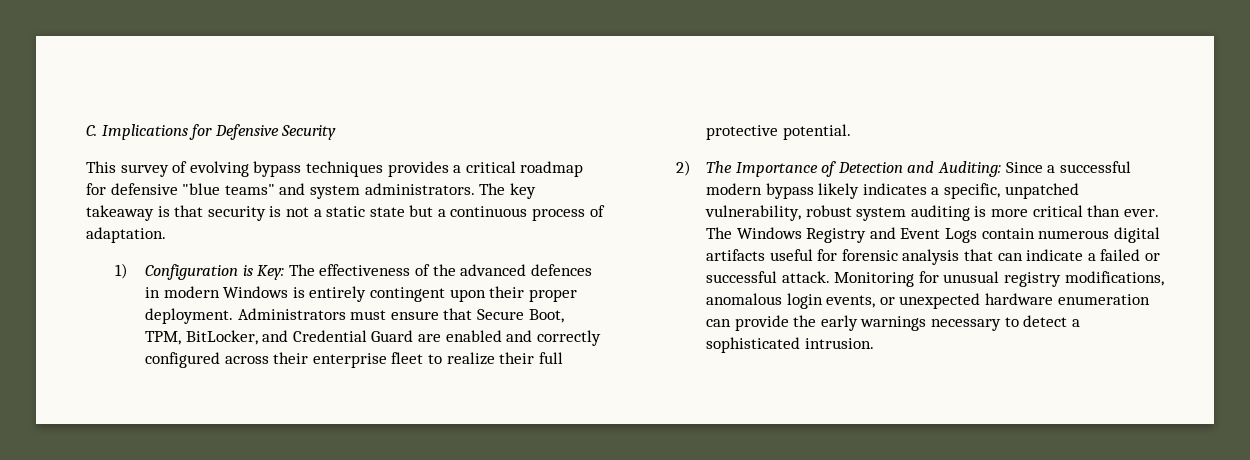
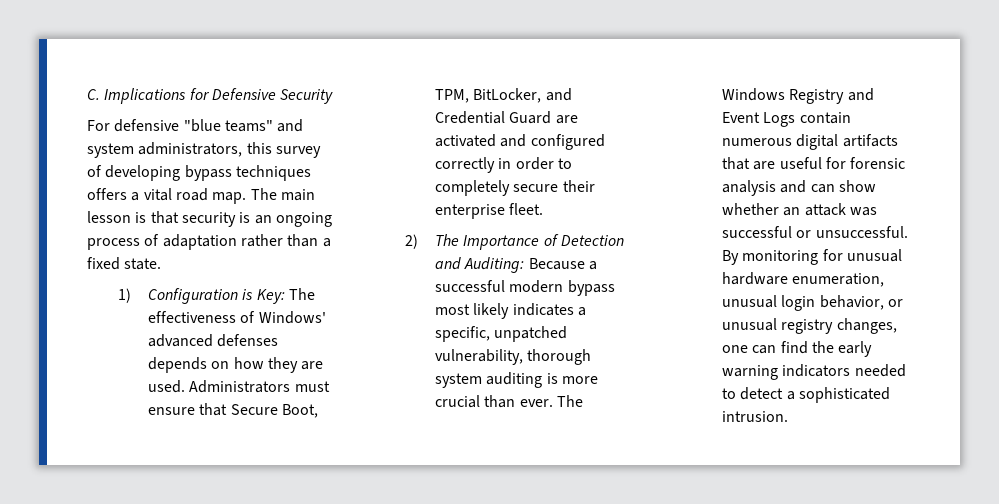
[86,161,584,177] [86,183,106,195] This survey of evolving bypass techniques provides a critical roadmap for -> [87,120,110,131] For
[364,183,536,199] [86,205,605,221] [86,227,166,243] administrators. The key takeaway is that security is not a static state but a continuous process of adaptation. -> [138,142,321,158] [87,165,311,181] [87,188,315,204] [87,211,332,227] [87,234,331,250] [87,257,162,270] administrators, this survey of developing bypass techniques offers a vital road map. The main lesson is that security is an ongoing process of adaptation rather than a fixed state.
[432,264,592,276] [144,286,577,302] [144,308,233,324] the advanced defences in modern Windows is entirely contingent upon their proper deployment. -> [258,311,326,324] [148,334,279,347] [148,357,324,373] [148,380,186,393] Windows' advanced defenses depends on how they are used.
[445,330,601,346] [144,352,563,368] [705,124,851,140] enabled and correctly configured across their enterprise fleet to realize their full protective potential. -> [435,134,605,150] [435,157,573,173] [435,180,595,196] [435,203,544,219] activated and configured correctly in order to completely secure their enterprise fleet.
[1005,162,1043,173] Since -> [528,258,585,270] Because
(814, 191) none -> [435,304,471,315] most
[805,205,852,217] robust -> [527,349,592,365] thorough
[1032,205,1083,217] critical -> [435,395,481,408] crucial
(765, 255) none -> [722,157,776,170] that are
[963,249,1160,261] [705,271,1164,287] [705,293,1150,309] [705,315,1001,331] that can indicate a failed or successful attack. Monitoring for unusual registry modifications, anomalous login events, or unexpected hardware enumeration can provide the early warnings necessary -> [780,180,877,193] [722,203,878,216] [722,226,908,238] [722,249,903,265] [722,272,885,287] [722,295,904,311] [722,318,897,334] [722,341,873,357] [722,364,906,380] and can show whether an attack was successful or unsuccessful. By monitoring for unusual hardware enumeration, unusual login behavior, or unusual registry changes, one can find the early warning indicators needed

